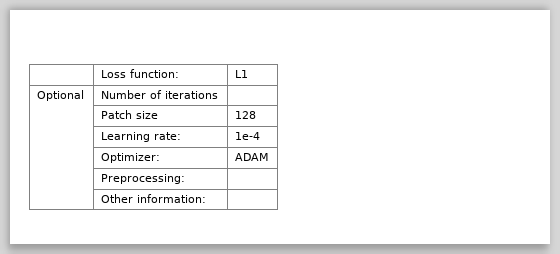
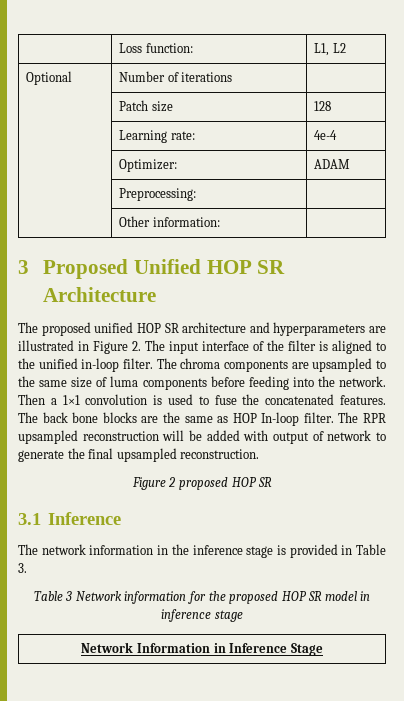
[235,70,249,78] L1 -> [314,43,346,56] L1, L2
[235,132,261,140] 1e-4 -> [314,130,338,140] 4e-4
(207, 198) none -> [18,259,286,279] [43,287,157,302] [18,322,386,336] [18,340,386,354] [18,358,387,372] [18,376,386,390] [18,394,387,405] [18,412,386,426] [18,430,386,444] [18,448,260,462] [131,477,273,490] [18,512,121,525] [18,544,386,558] [18,563,27,573] [33,591,371,604] [161,609,243,622] [81,642,323,656] // 3 Proposed Unified HOP SR Architecture // The proposed unified HOP SR architecture and hyperparameters are illustrated in Figure 2. The input interface of the filter is aligned to the unified in-loop filter. The chroma components are upsampled to the same size of luma components before feeding into the network. Then a 1×1 convolution is used to fuse the concatenated features. The back bone blocks are the same as HOP In-loop filter. The RPR upsampled reconstruction will be added with output of network to generate the final upsampled reconstruction. // Figure 2 proposed HOP SR // 3.1 Inference // The network information in the inference stage is provided in Table 3. // Table 3 Network information for the proposed HOP SR model in inference stage // Network Information in Inference Stage

